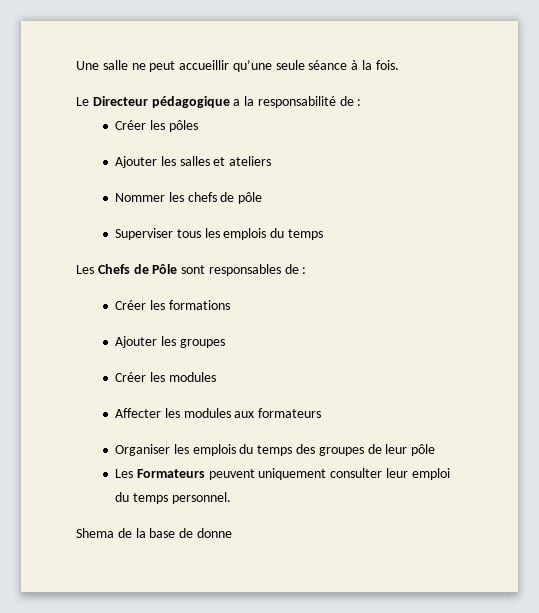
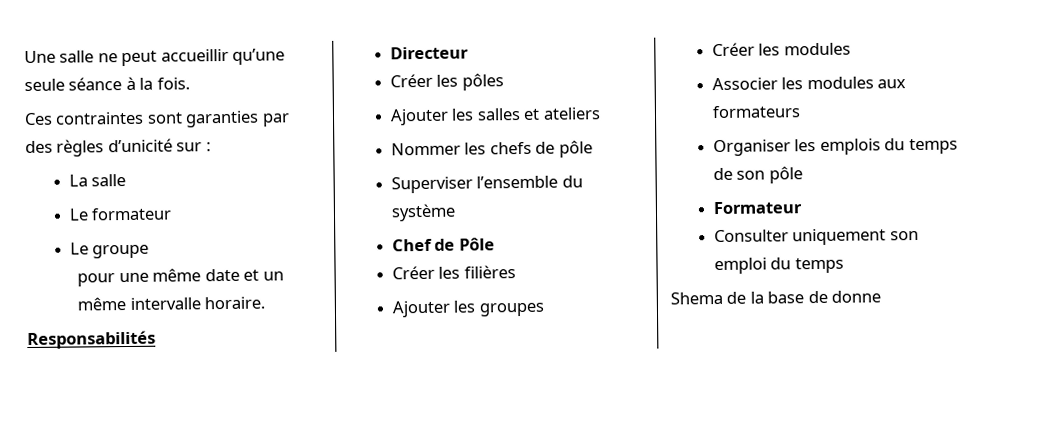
[76,96,362,108] Le Directeur pédagogique a la responsabilité de : -> [24,110,290,128] [25,138,211,157] [68,173,127,187] [68,207,173,221] [69,242,150,259] [77,268,284,287] [77,296,266,311] [27,330,156,350] [389,46,469,60] Ces contraintes sont garanties par des règles d’unicité sur : // La salle // Le formateur // Le groupe // pour une même date et un même intervalle horaire. // Responsabilités // Directeur
[176,228,324,240] [76,264,307,276] [115,300,230,310] tous les emplois du temps // Les Chefs de Pôle sont responsables de : // Créer les formations -> [476,175,583,189] [390,203,456,222] [391,237,495,252] [391,265,516,280] l’ensemble du système // Chef de Pôle // Créer les filières
[115,408,162,418] Affecter -> [711,77,778,91] Associer
[296,444,436,456] [115,468,409,480] des groupes de leur pôle // Les Formateurs peuvent uniquement consulter leur -> [712,166,803,184] [712,201,802,215] [713,228,919,246] de son pôle // Formateur // Consulter uniquement son
[171,492,231,504] personnel. -> (844, 265) none

